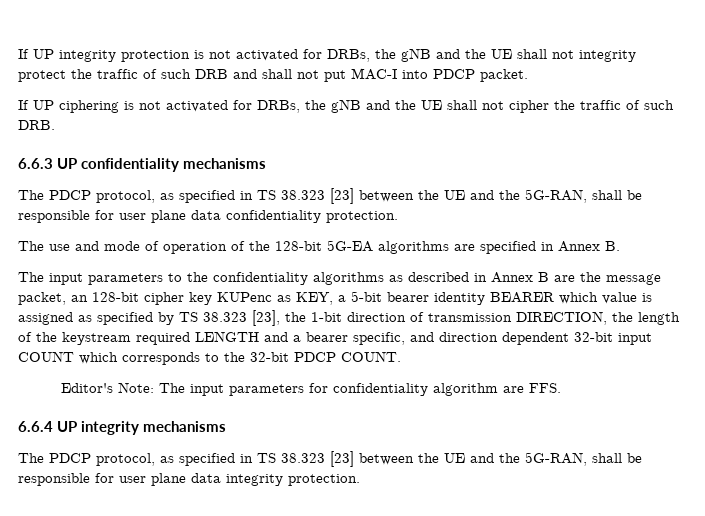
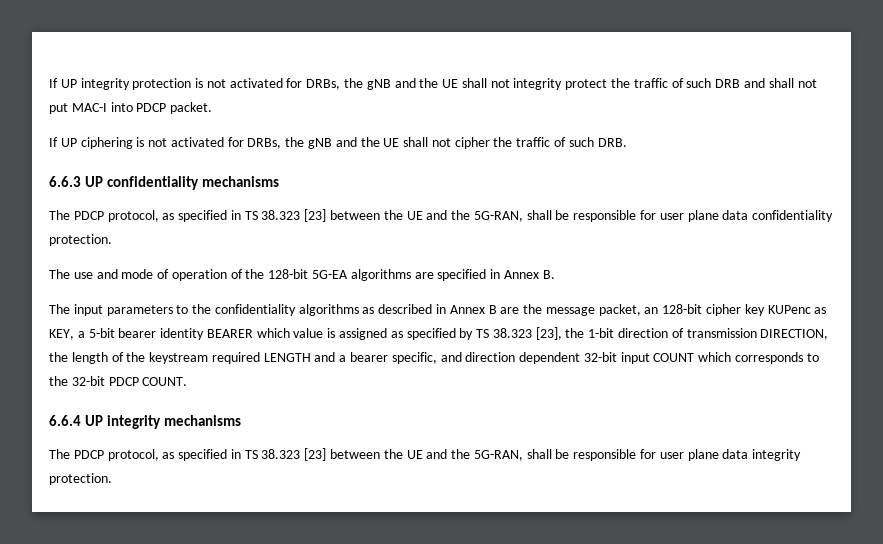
[60,382,561,396] // Editor's Note: The input parameters for confidentiality algorithm are FFS. -> (188, 381) none

